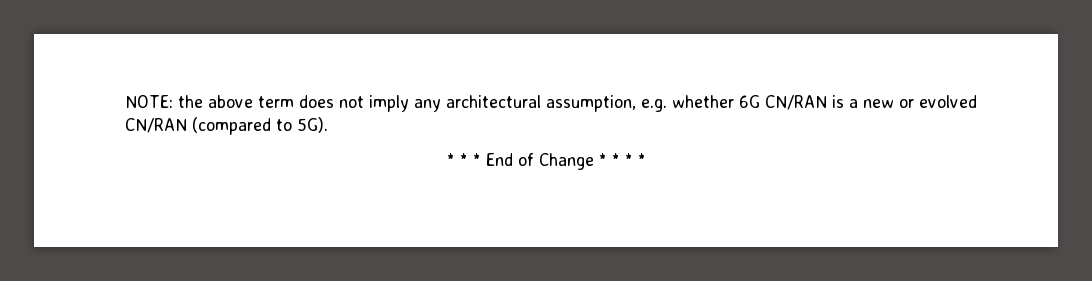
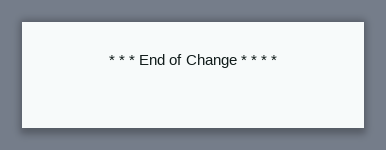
[125,95,978,112] [125,117,329,135] NOTE: the above term does not imply any architectural assumption, e.g. whether 6G CN/RAN is a new or evolved CN/RAN (compared to 5G). // -> (109, 60) none

